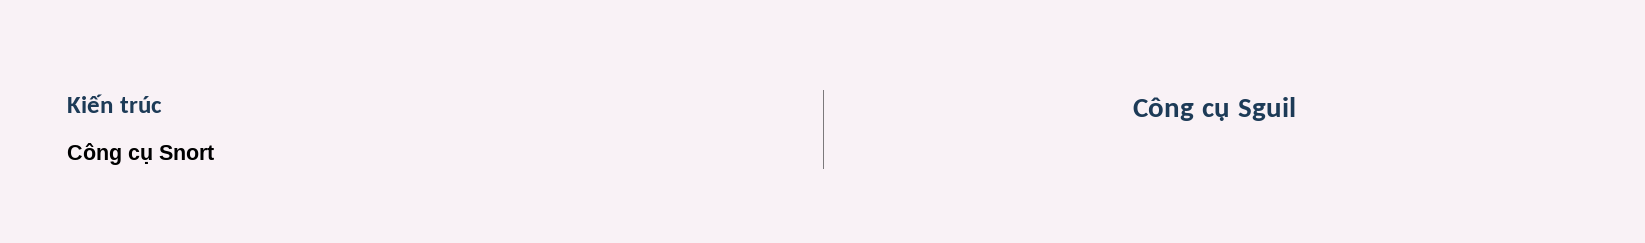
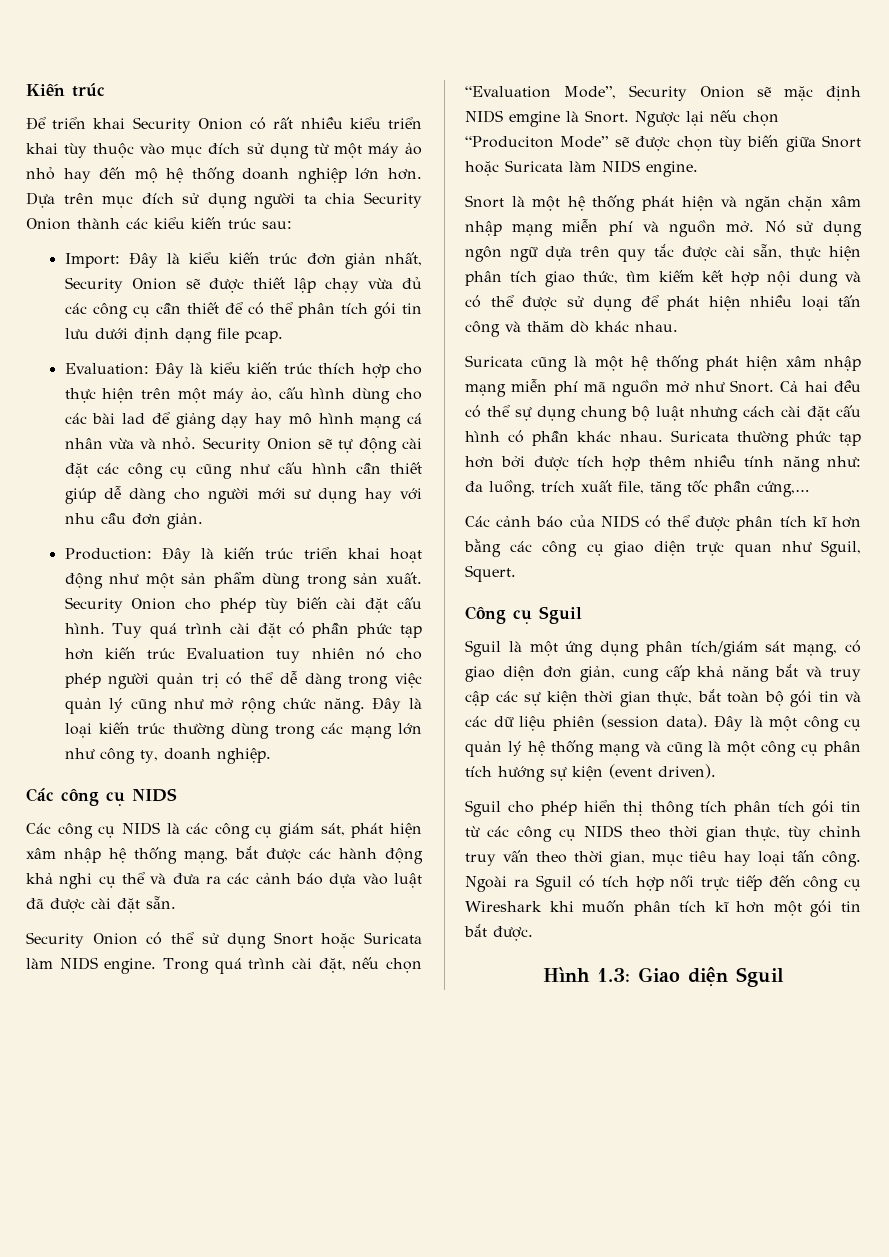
[67,143,214,165] [1133,97,1230,121] Công cụ Snort // Công cụ -> [26,117,423,133] [26,143,422,159] [26,167,422,184] [26,192,422,209] [26,217,292,230] [64,252,422,269] [64,277,422,293] [64,302,422,319] [64,328,283,344] [64,362,422,378] [64,387,422,404] [64,412,422,429] [64,437,423,454] [64,462,423,479] [64,486,422,504] [64,512,203,529] [64,547,422,563] [64,572,422,589] [64,597,422,613] [64,622,423,639] [64,647,422,663] [64,671,422,689] [64,697,423,714] [64,722,422,739] [64,748,271,764] [26,788,177,806] [26,822,422,839] [26,846,423,864] [26,872,422,889] [26,896,176,913] [26,932,422,949] [26,957,422,974] [465,85,861,101] [465,110,779,127] [465,135,861,152] [465,160,698,177] [465,195,861,212] [465,219,862,237] [465,244,861,262] [465,270,861,287] [465,295,861,312] [465,321,678,337] [465,355,861,372] [465,379,861,397] [465,405,861,422] [465,430,861,447] [465,455,861,472] [465,480,809,497] [465,515,861,531] [464,539,861,557] [465,565,516,582] [465,606,582,624] [465,640,861,657] [465,664,861,682] [465,689,861,707] [465,714,861,732] [465,740,861,757] [465,764,716,782] [465,800,861,817] [465,825,861,842] [465,850,861,867] [465,875,862,892] [465,900,861,917] [464,924,533,941] [543,967,728,987] Để triển khai Security Onion có rất nhiều kiểu triển khai tùy thuộc vào mục đích sử dụng từ một máy ảo nhỏ hay đến mộ hệ thống doanh nghiệp lớn hơn. Dựa trên mục đích sử dụng người ta chia Security Onion thành các kiểu kiến trúc sau: // Import: Đây là kiểu kiến trúc đơn giản nhất, Security Onion sẽ được thiết lập chạy vừa đủ các công cụ cần thiết để có thể phân tích gói tin lưu dưới định dạng file pcap. // Evaluation: Đây là kiểu kiến trúc thích hợp cho thực hiện trên một máy ảo, cấu hình dùng cho các bài lad để giảng dạy hay mô hình mạng cá nhân vừa và nhỏ. Security Onion sẽ tự động cài đặt các công cụ cũng như cấu hình cần thiết giúp dễ dàng cho người mới sư dụng hay với nhu cầu đơn giản. // Production: Đây là kiến trúc triển khai hoạt động như một sản phẩm dùng trong sản xuất. Security Onion cho phép tùy biến cài đặt cấu hình. Tuy quá trình cài đặt có phần phức tạp hơn kiến trúc Evaluation tuy nhiên nó cho phép người quản trị có thể dễ dàng trong việc quản lý cũng như mở rộng chức năng. Đây là loại kiến trúc thường dùng trong các mạng lớn như công ty, doanh nghiệp. // Các công cụ NIDS // Các công cụ NIDS là các công cụ giám sát, phát hiện xâm nhập hệ thống mạng, bắt được các hành động khả nghi cụ thể và đưa ra các cảnh báo dựa vào luật đã được cài đặt sẵn. // Security Onion có thể sử dụng Snort hoặc Suricata làm NIDS engine. Trong quá trình cài đặt, nếu chọn “Evaluation Mode”, Security Onion sẽ mặc định NIDS emgine là Snort. Ngược lại nếu chọn “Produciton Mode” sẽ được chọn tùy biến giữa Snort hoặc Suricata làm NIDS engine. // Snort là một hệ thống phát hiện và ngăn chặn xâm nhập mạng miễn phí và nguồn mở. Nó sử dụng ngôn ngữ dựa trên quy tắc được cài sẵn, thực hiện phân tích giao thức, tìm kiếm kết hợp nội dung và có thể được sử dụng để phát hiện nhiều loại tấn công và thăm dò khác nhau. // Suricata cũng là một hệ thống phát hiện xâm nhập mạng miễn phí mã nguồn mở như Snort. Cả hai đều có thể sự dụng chung bộ luật nhưng cách cài đặt cấu hình có phần khác nhau. Suricata thường phức tạp hơn bởi được tích hợp thêm nhiều tính năng như: đa luồng, trích xuất file, tăng tốc phần cứng,… // Các cảnh báo của NIDS có thể được phân tích kĩ hơn bằng các công cụ giao diện trực quan như Sguil, Squert. // Công cụ Sguil // Sguil là một ứng dụng phân tích/giám sát mạng, có giao diện đơn giản, cung cấp khả năng bắt và truy cập các sự kiện thời gian thực, bắt toàn bộ gói tin và các dữ liệu phiên (session data). Đây là một công cụ quản lý hệ thống mạng và cũng là một công cụ phân tích hướng sự kiện (event driven). // Sguil cho phép hiển thị thông tích phân tích gói tin từ các công cụ NIDS theo thời gian thực, tùy chỉnh truy vấn theo thời gian, mục tiêu hay loại tấn công. Ngoài ra Sguil có tích hợp nối trực tiếp đến công cụ Wireshark khi muốn phân tích kĩ hơn một gói tin bắt được. // Hình 1.3: Giao diện

